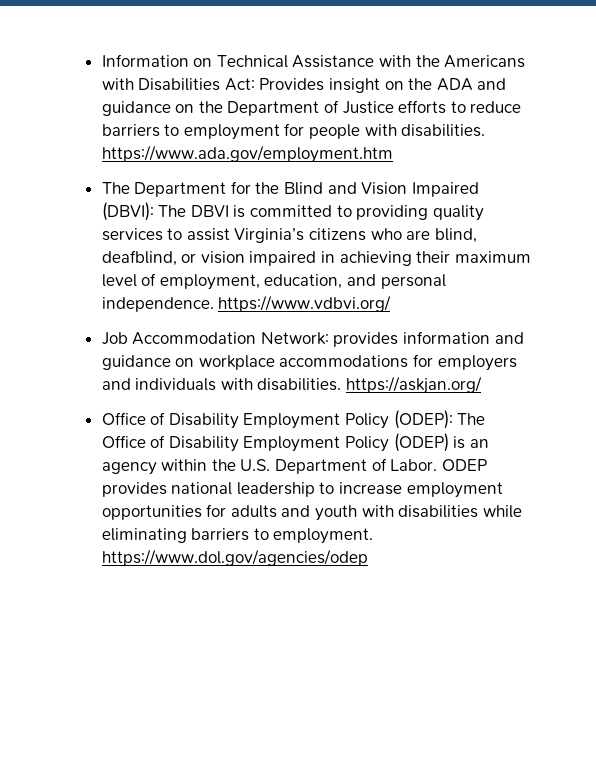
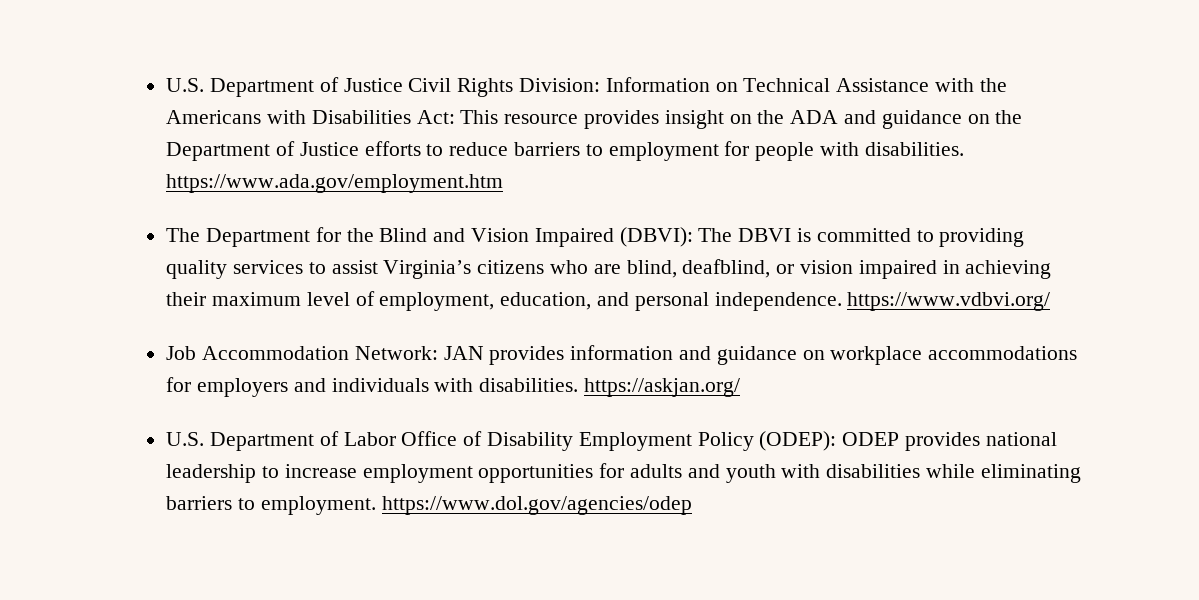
(101, 60) none -> [166,77,600,97] U.S. Department of Justice Civil Rights Division:
[259,78,325,91] Provides -> [460,110,659,129] This resource provides
(329, 338) none -> [443,346,484,360] JAN
(482, 385) none -> [166,431,396,451] U.S. Department of Labor
[457,413,486,425] [101,433,489,452] [101,458,438,475] The Office of Disability Employment Policy (ODEP) is an agency within the U.S. Department of Labor. -> (837, 441) none

